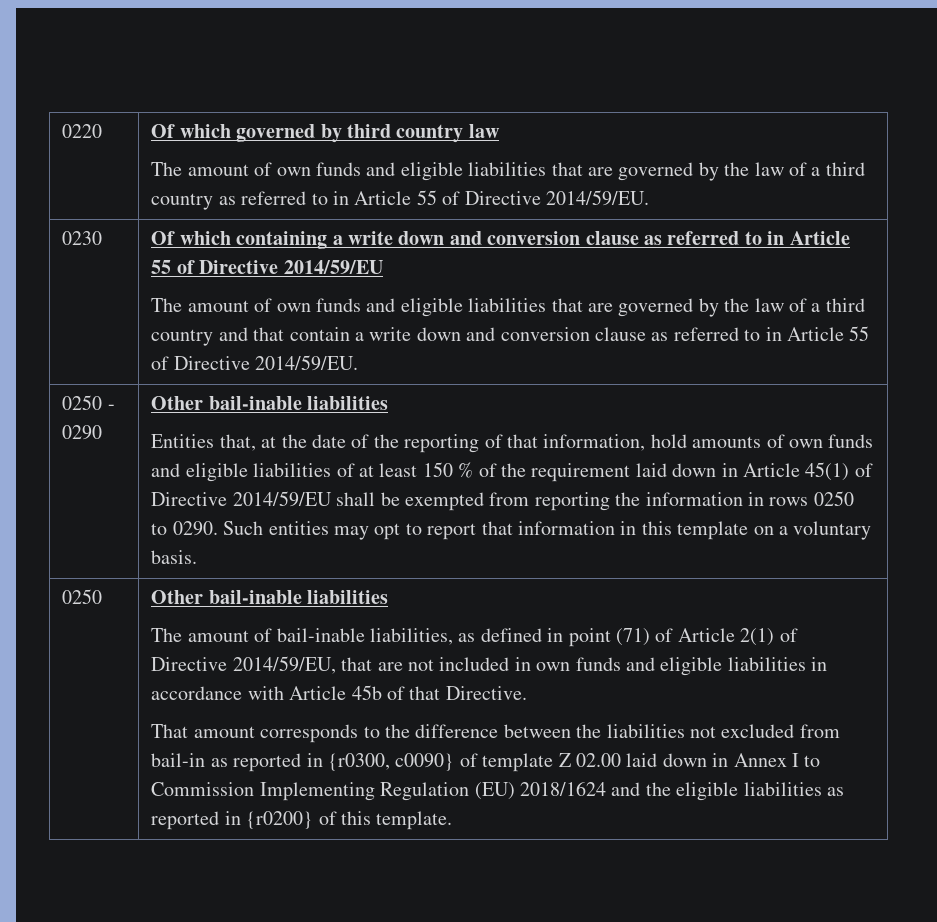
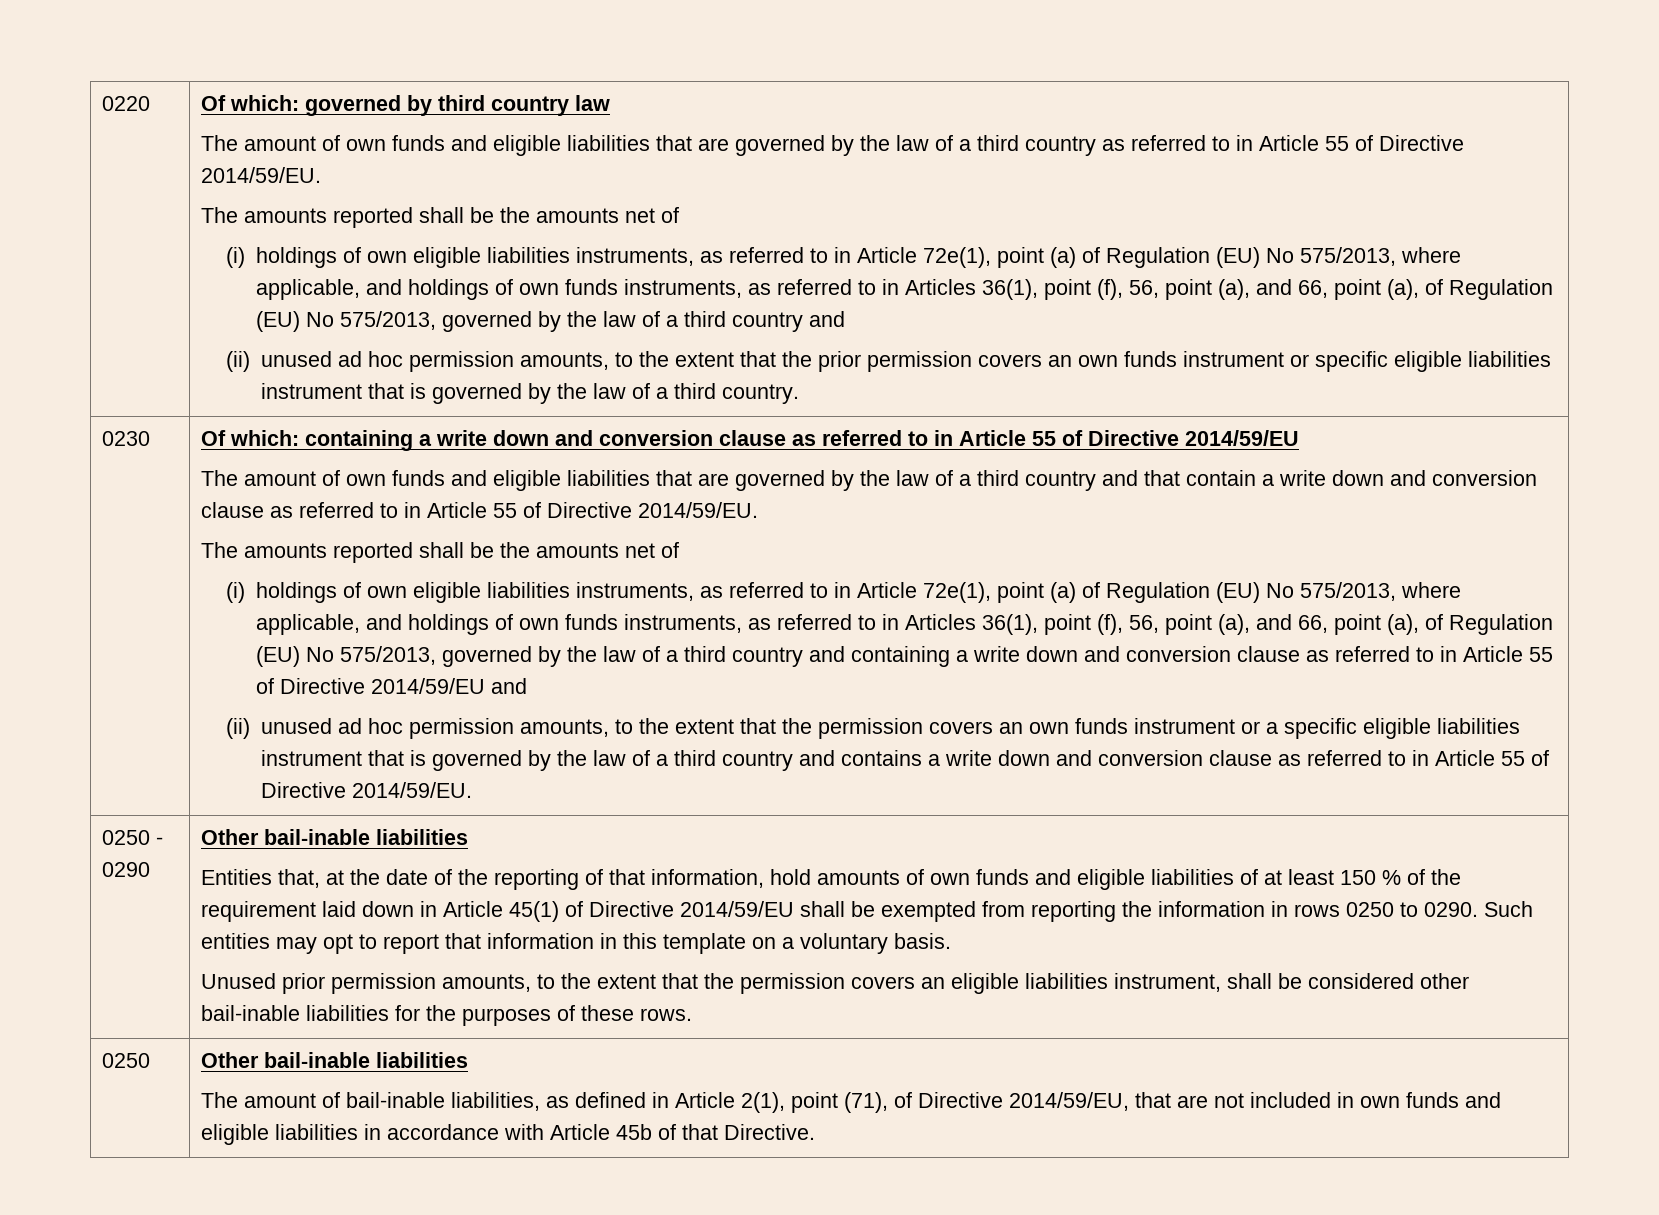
[179,124,231,138] which -> [229,95,299,111] which:
(649, 198) none -> [200,207,679,228] [225,247,1461,268] [255,279,1553,300] [255,311,845,332] [225,351,1551,372] [260,383,799,404] // The amounts reported shall be the amounts net of // (i) holdings of own eligible liabilities instruments, as referred to in Article 72e(1), point (a) of Regulation (EU) No 575/2013, where applicable, and holdings of own funds instruments, as referred to in Articles 36(1), point (f), 56, point (a), and 66, point (a), of Regulation (EU) No 575/2013, governed by the law of a third country and // (ii) unused ad hoc permission amounts, to the extent that the prior permission covers an own funds instrument or specific eligible liabilities instrument that is governed by the law of a third country.
[179,231,231,245] which -> [229,430,299,446] which:
(359, 363) none -> [200,542,679,563] [225,582,1461,603] [255,614,1553,635] [255,646,1553,667] [255,678,527,694] [225,718,1520,739] [260,750,1549,771] [260,782,472,798] // The amounts reported shall be the amounts net of // (i) holdings of own eligible liabilities instruments, as referred to in Article 72e(1), point (a) of Regulation (EU) No 575/2013, where applicable, and holdings of own funds instruments, as referred to in Articles 36(1), point (f), 56, point (a), and 66, point (a), of Regulation (EU) No 575/2013, governed by the law of a third country and containing a write down and conversion clause as referred to in Article 55 of Directive 2014/59/EU and // (ii) unused ad hoc permission amounts, to the extent that the permission covers an own funds instrument or a specific eligible liabilities instrument that is governed by the law of a third country and contains a write down and conversion clause as referred to in Article 55 of Directive 2014/59/EU.
(198, 557) none -> [200,973,1469,994] [200,1005,692,1026] // Unused prior permission amounts, to the extent that the permission covers an eligible liabilities instrument, shall be considered other bail-inable liabilities for the purposes of these rows.
[568,628,775,647] point (71) of Article 2(1) -> [674,1092,888,1113] Article 2(1), point (71),
[151,724,840,743] [151,753,821,772] [151,781,844,801] [151,811,453,830] // That amount corresponds to the difference between the liabilities not excluded from bail-in as reported in {r0300, c0090} of template Z 02.00 laid down in Annex I to Commission Implementing Regulation (EU) 2018/1624 and the eligible liabilities as reported in {r0200} of this template. -> (815, 1132) none

